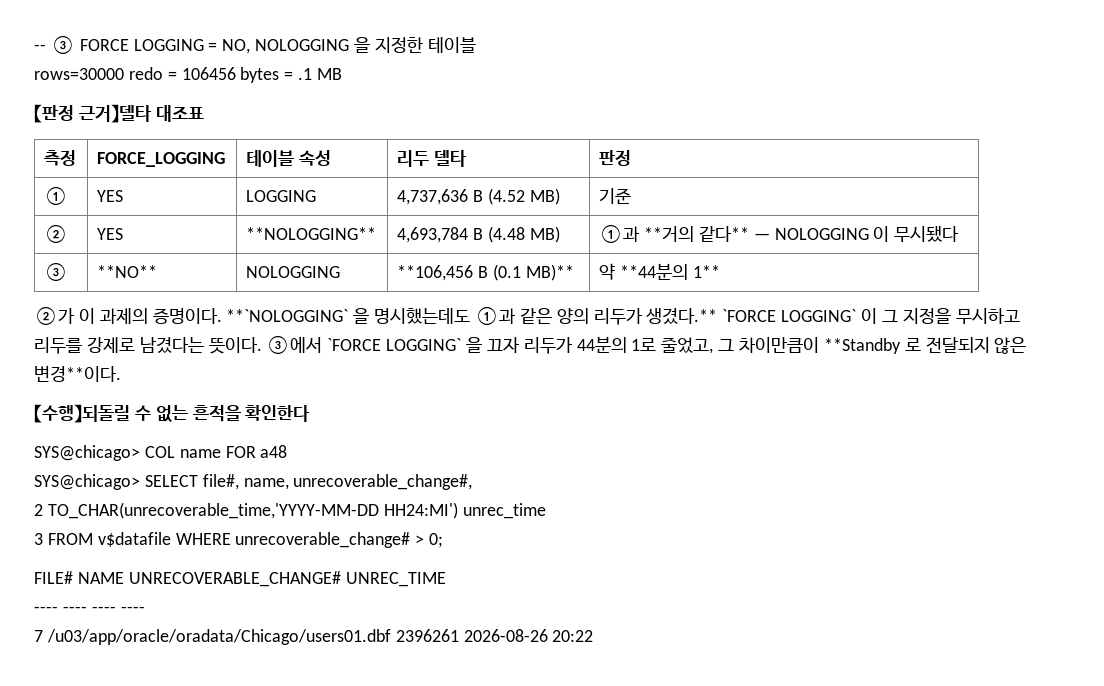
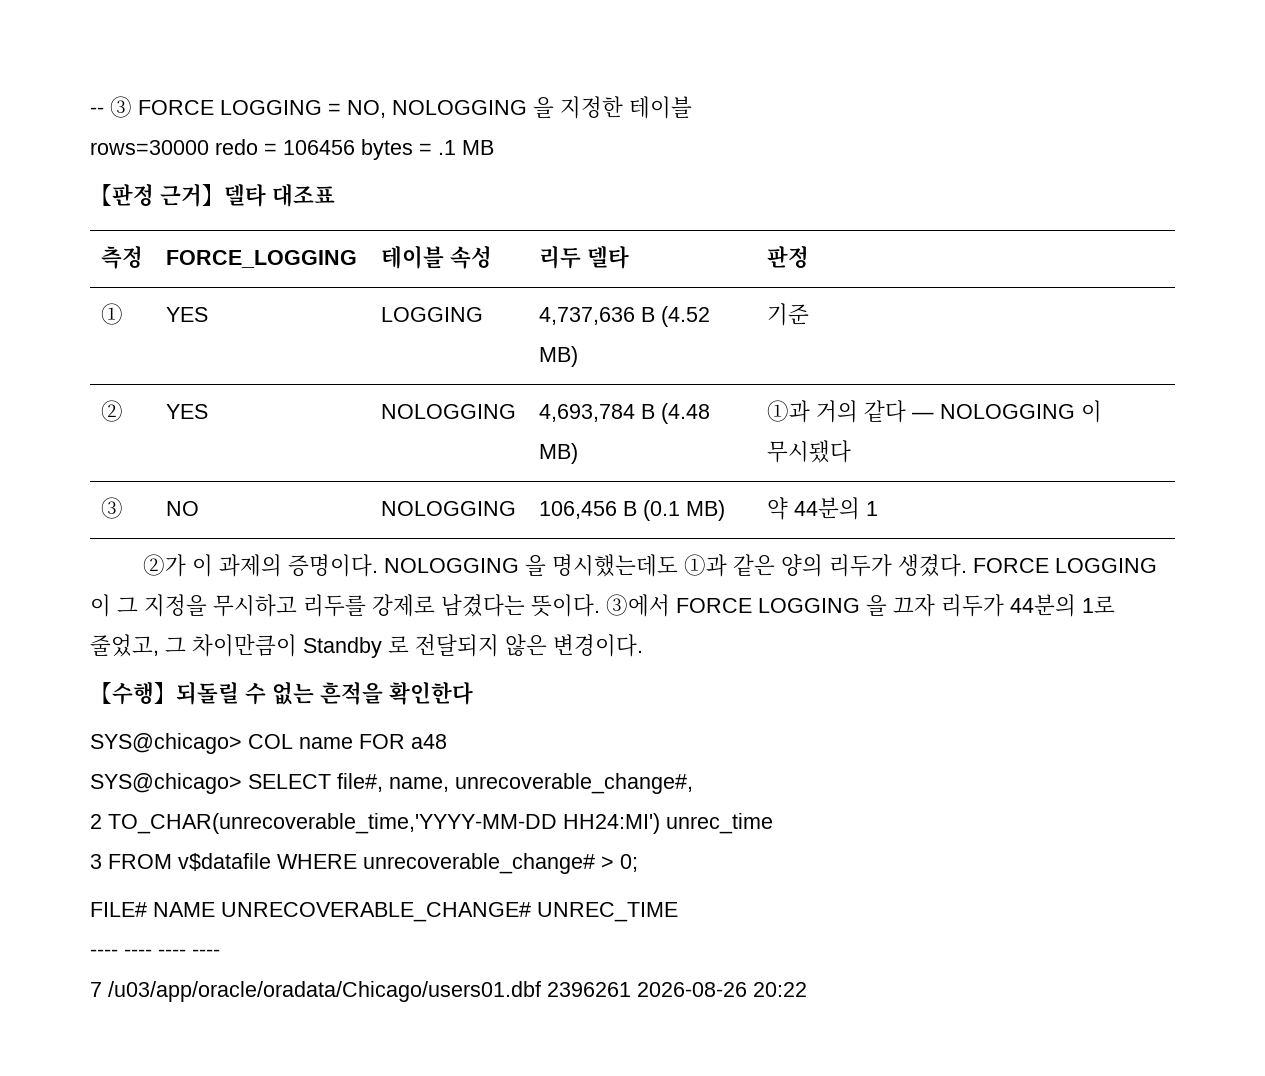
[246,227,377,240] **NOLOGGING** -> [381,404,517,419] NOLOGGING
[643,226,749,242] **거의 같다** -> [816,400,907,423] 거의 같다
[97,265,158,278] [246,266,341,278] [397,265,474,281] **NO** | NOLOGGING | **106,456 -> [166,501,200,516] [381,501,517,516] [539,501,618,519] NO | NOLOGGING | 106,456
[525,264,574,281] MB)** -> [686,500,726,521] MB)
[619,263,720,280] **44분의 1** -> [794,497,879,520] 44분의 1
[226,309,349,322] **`NOLOGGING` -> [383,558,519,573] NOLOGGING
[646,308,857,325] 생겼다.** `FORCE LOGGING` -> [897,554,1157,577] 생겼다. FORCE LOGGING
[327,338,462,351] `FORCE LOGGING` -> [676,598,860,613] FORCE LOGGING
[823,338,901,354] **Standby -> [303,637,382,658] Standby
[34,365,121,382] 변경**이다. -> [553,634,643,657] 변경이다.

